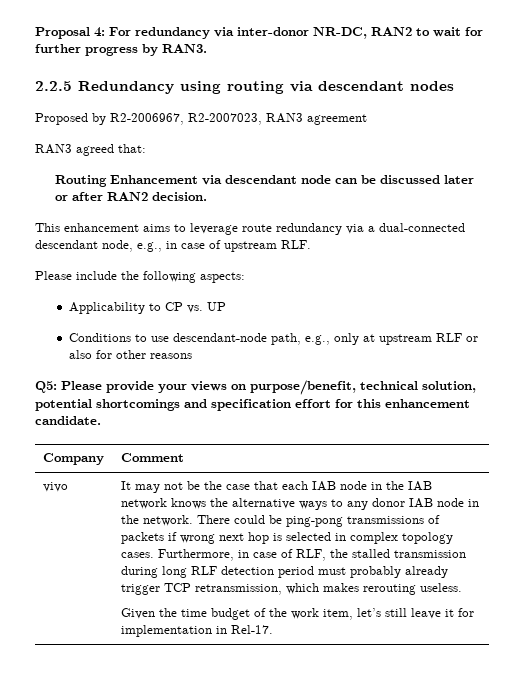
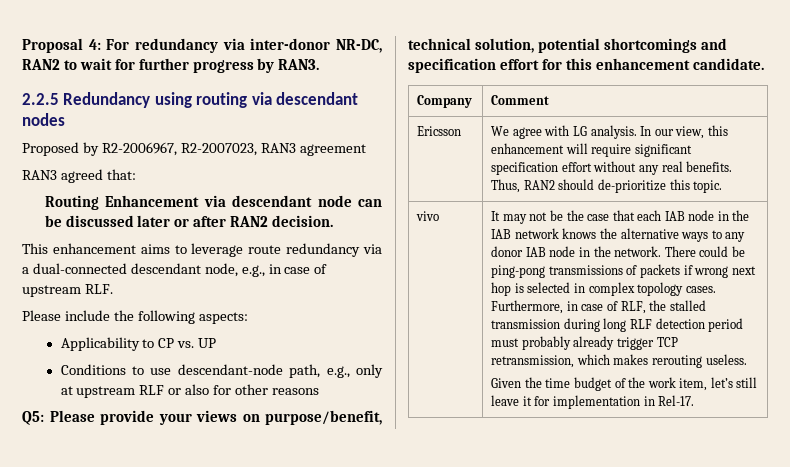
(185, 457) none -> [417,126,462,136] [491,125,728,139] [491,143,692,157] [491,161,733,175] [491,179,723,193] // Ericsson | We agree with LG analysis. In our view, this enhancement will require significant specification effort without any real benefits. Thus, RAN2 should de-prioritize this topic.

